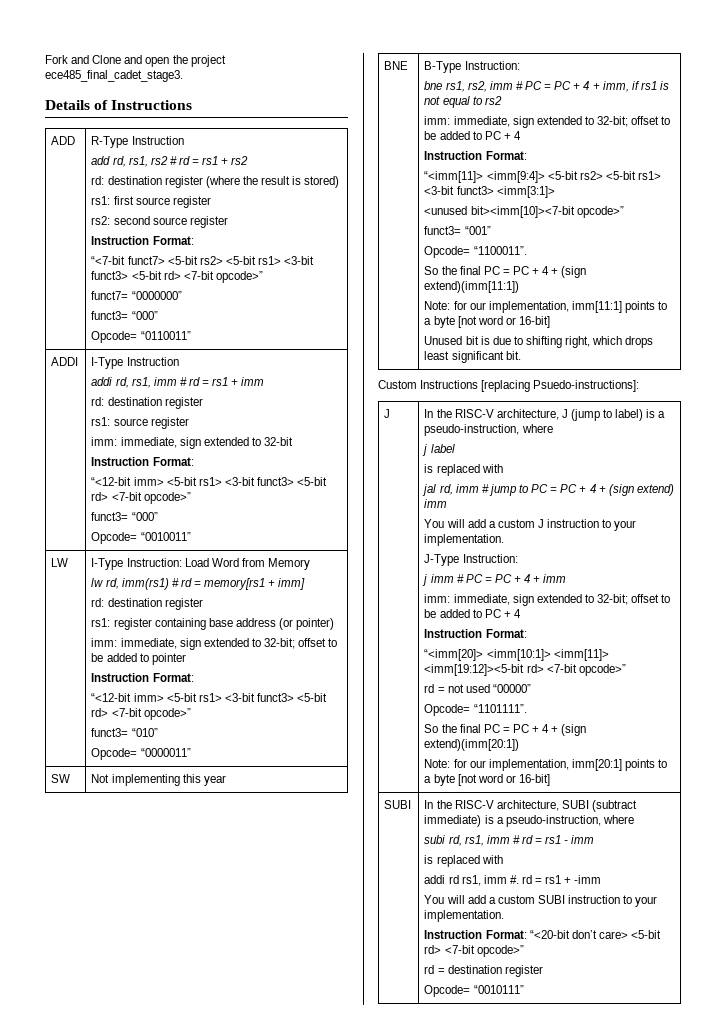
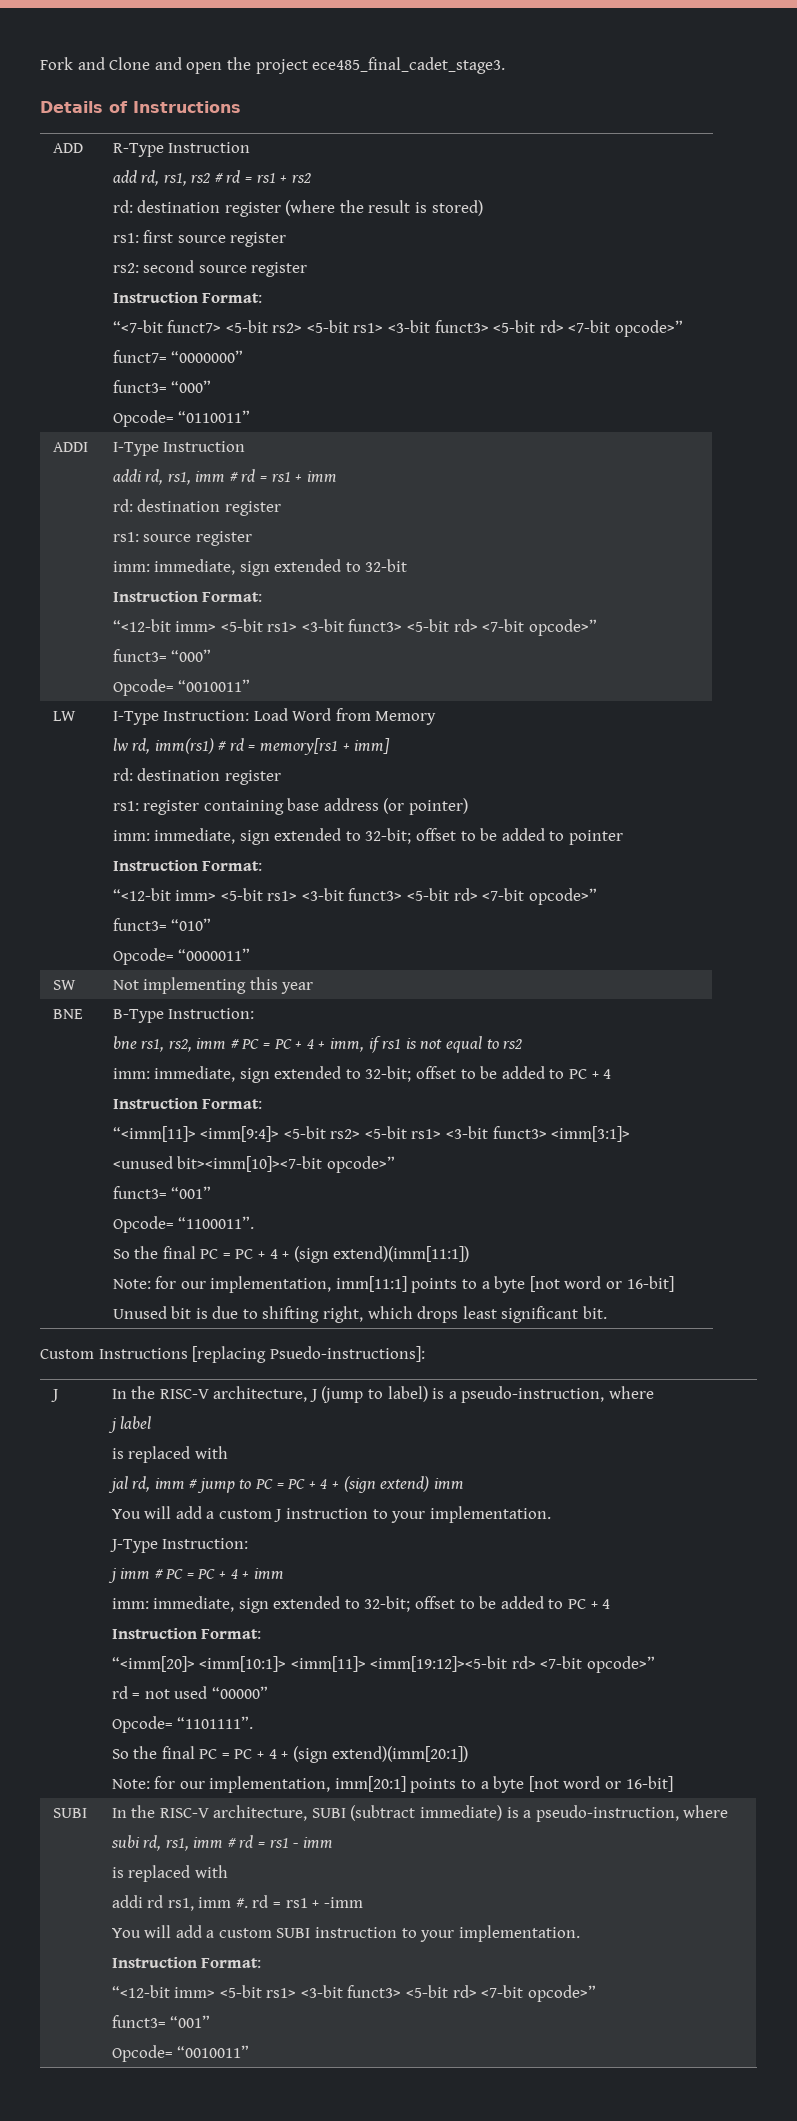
[529,930,661,939] [424,945,524,957] [424,965,543,977] [424,985,524,997] “<20-bit don’t care> <5-bit rd> <7-bit opcode>” // rd = destination register // Opcode= “0010111” -> [111,1985,596,2002] [111,2015,211,2028] [111,2045,250,2062] // “<12-bit imm> <5-bit rs1> <3-bit funct3> <5-bit rd> <7-bit opcode>” // funct3= “001” // Opcode= “0010011”

